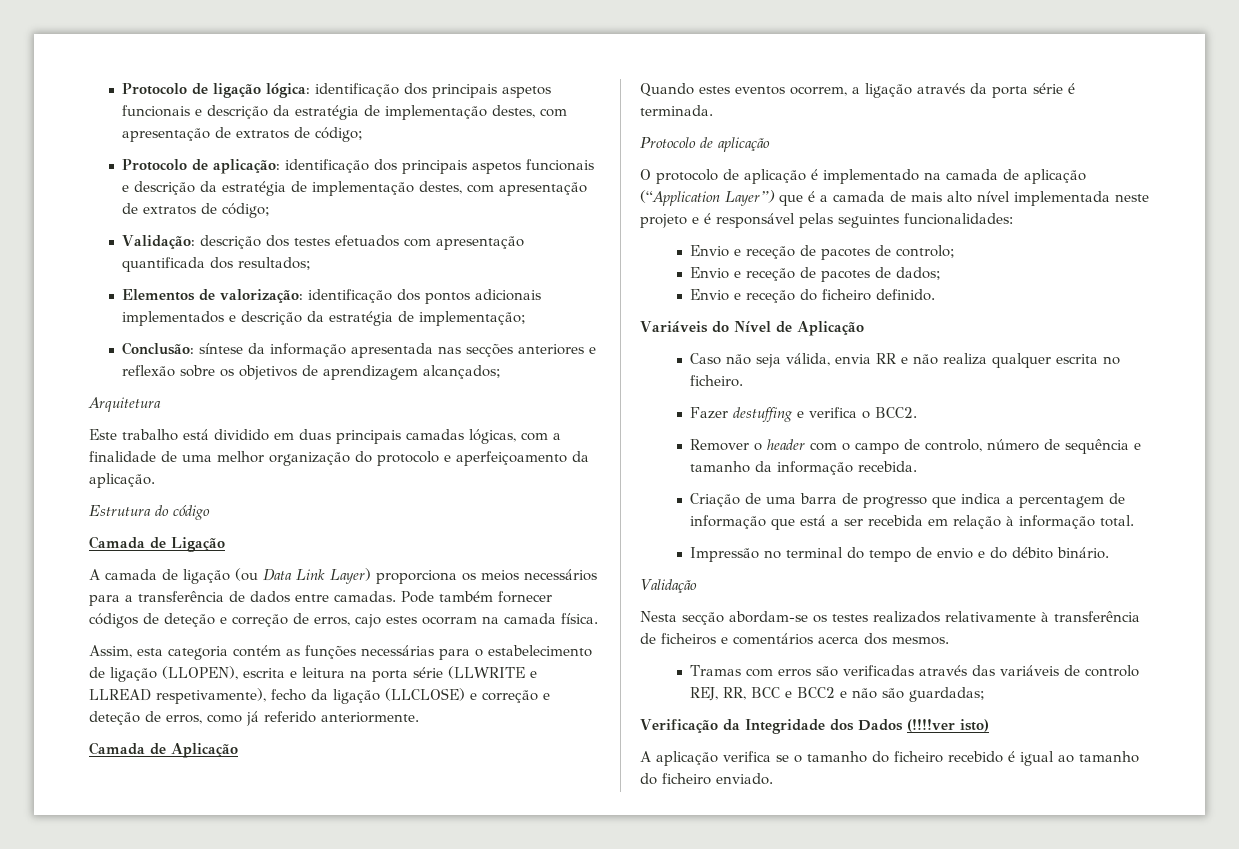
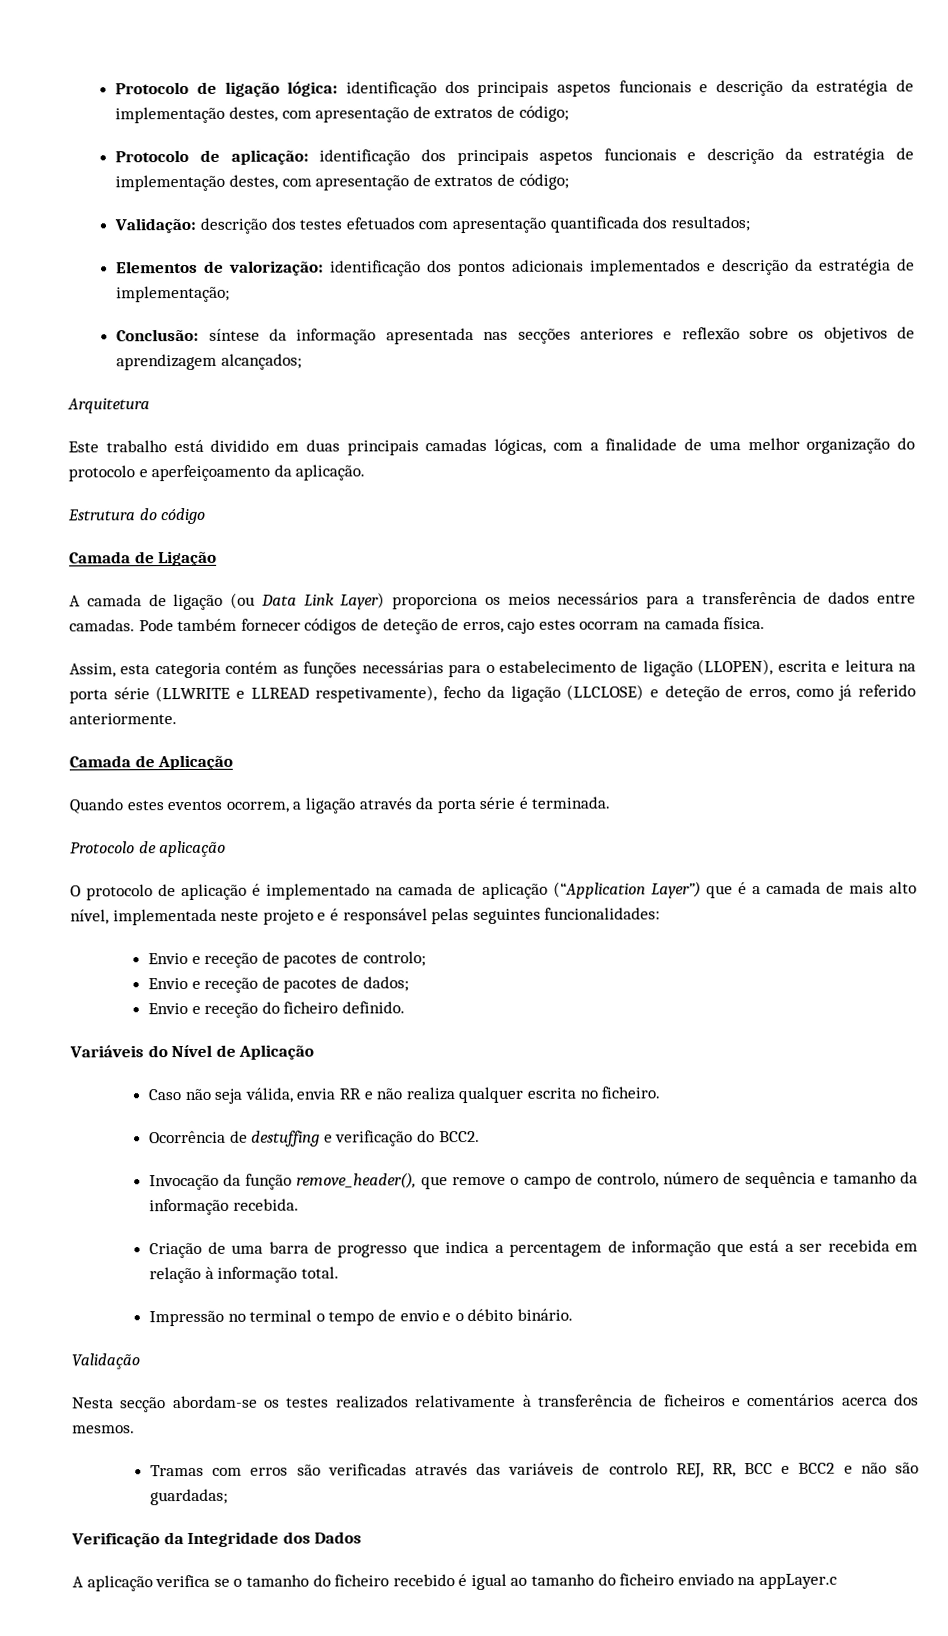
[220,614,288,627] e correção -> (438, 626) none
[482,690,550,703] correção e -> (659, 693) none
[977,191,1010,202] nível -> [70,909,109,925] nível,
[690,407,918,422] [690,439,838,451] Fazer destuffing e verifica o BCC2. // Remover o header com -> [149,1130,480,1147] [149,1172,507,1191] Ocorrência de destuffing e verificação do BCC2. // Invocação da função remove_header(), que remove
[847,547,865,559] do -> [315,1313,325,1322] o
[990,547,1008,559] do -> [454,1313,464,1322] o
[906,719,989,732] (!!!!ver isto) -> (363, 1537) none
[716,773,773,785] enviado. -> [677,1573,838,1590] enviado na appLayer.c

